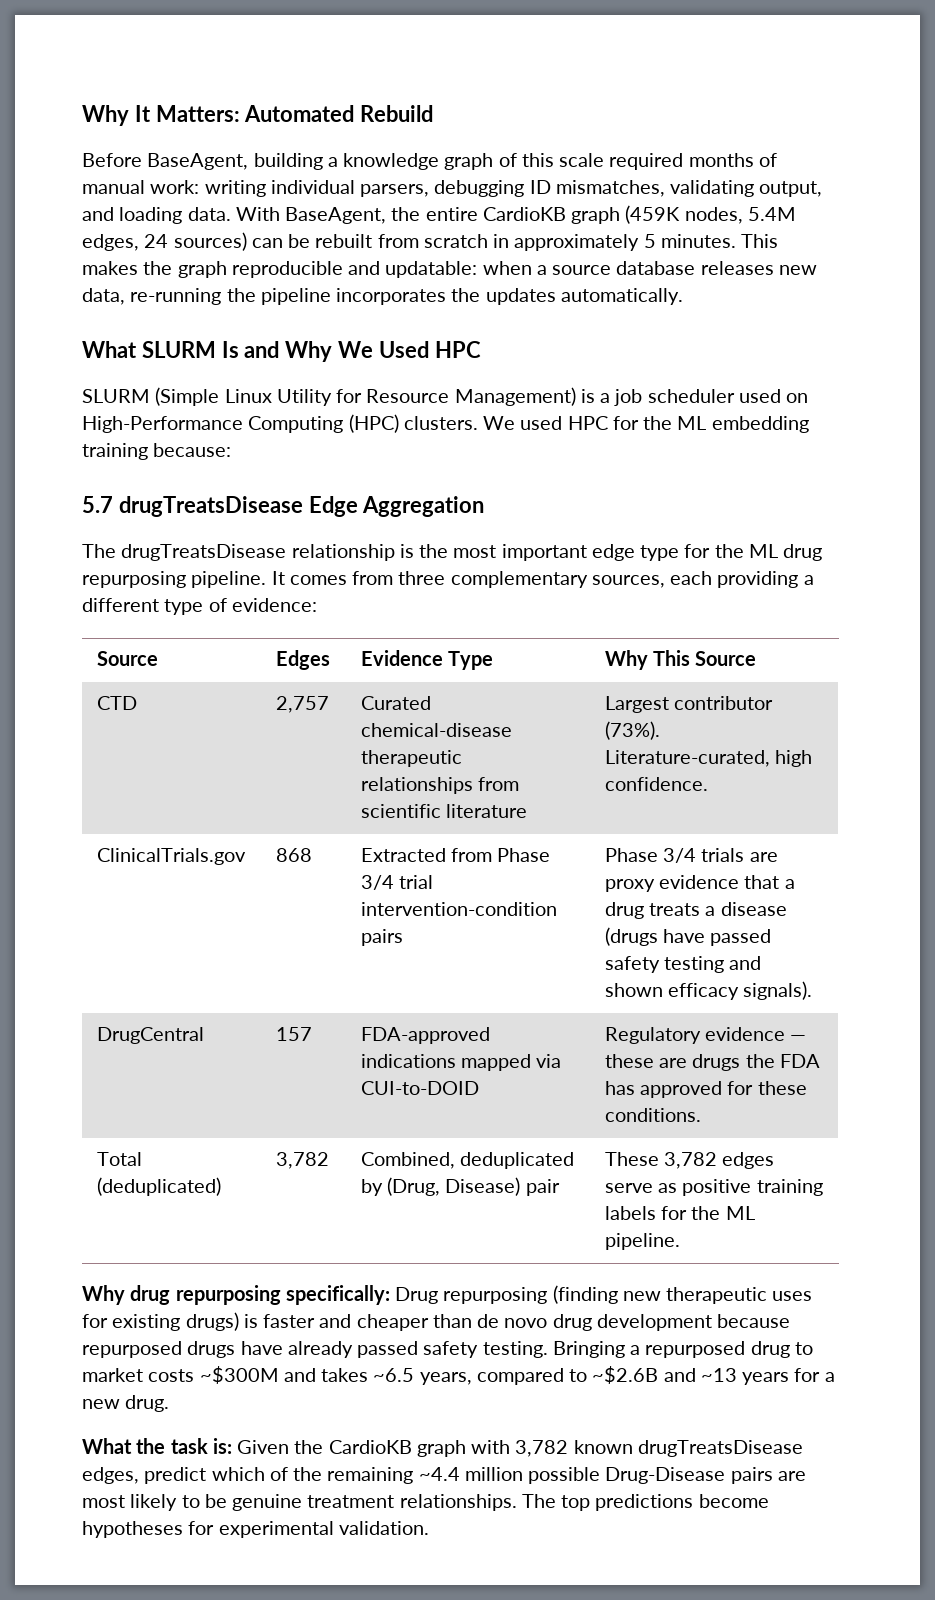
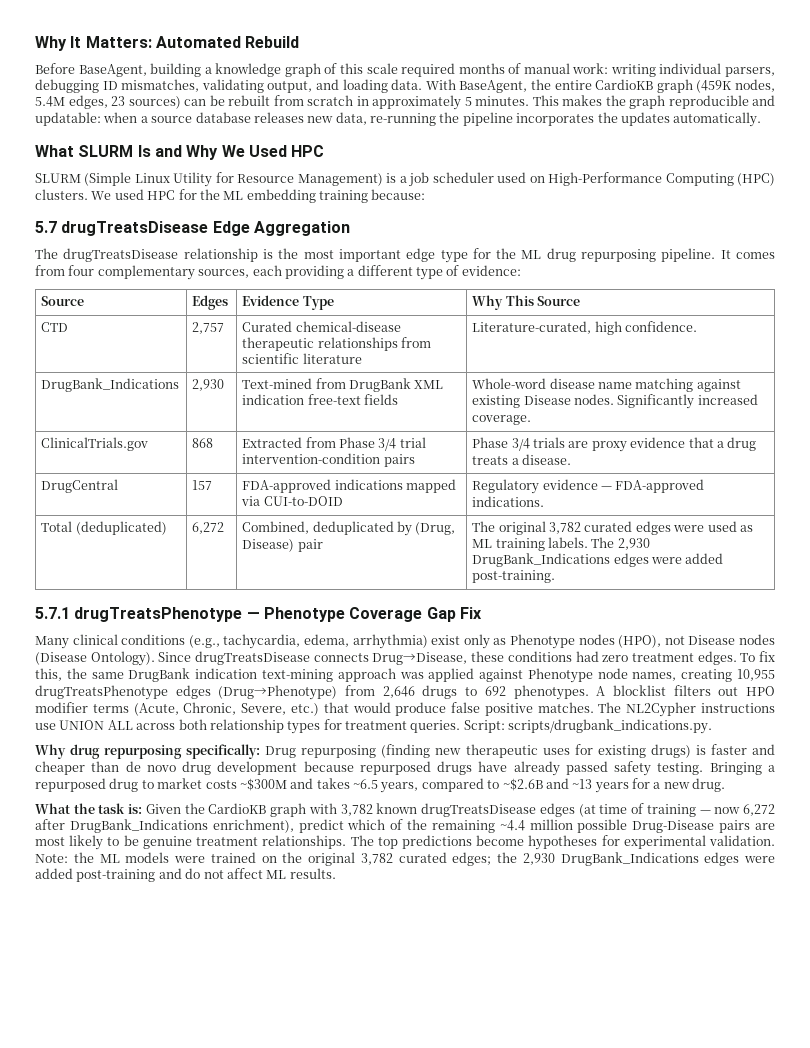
[144,234,169,248] 24 -> [111,96,125,106] 23
[398,571,446,585] three -> [68,265,95,276] four
[604,696,774,713] [604,721,660,740] Largest contributor (73%). -> (362, 358) none
(708, 784) none -> [41,378,180,392] [192,379,225,391] [242,378,444,392] [242,394,399,405] [472,378,741,392] [472,394,758,409] [472,415,532,425] // DrugBank_Indications | 2,930 | Text-mined from DrugBank XML indication free-text fields | Whole-word disease name matching against existing Disease nodes. Significantly increased coverage.
[720,902,787,916] [604,927,772,946] [604,956,762,973] [604,981,813,1000] disease (drugs have passed safety testing and shown efficacy signals). -> [522,454,572,465] disease.
[604,1054,820,1071] [604,1081,807,1098] [604,1108,701,1122] these are drugs the FDA has approved for these conditions. -> [615,479,705,493] [472,496,545,507] FDA-approved indications.
[275,1152,329,1169] 3,782 -> [192,522,225,534] 6,272
[604,1152,775,1169] [604,1179,823,1196] [604,1206,755,1220] [604,1233,680,1250] These 3,782 edges serve as positive training labels for the ML pipeline. -> [472,521,753,535] [472,537,650,551] [472,553,724,567] [472,570,556,583] [35,607,482,622] [35,634,776,649] [35,651,776,666] [35,668,776,683] [35,685,776,700] [35,702,776,717] [35,719,713,734] The original 3,782 curated edges were used as ML training labels. The 2,930 DrugBank_Indications edges were added post-training. // 5.7.1 drugTreatsPhenotype — Phenotype Coverage Gap Fix // Many clinical conditions (e.g., tachycardia, edema, arrhythmia) exist only as Phenotype nodes (HPO), not Disease nodes (Disease Ontology). Since drugTreatsDisease connects Drug→Disease, these conditions had zero treatment edges. To fix this, the same DrugBank indication text-mining approach was applied against Phenotype node names, creating 10,955 drugTreatsPhenotype edges (Drug→Phenotype) from 2,646 drugs to 692 phenotypes. A blocklist filters out HPO modifier terms (Acute, Chronic, Severe, etc.) that would produce false positive matches. The NL2Cypher instructions use UNION ALL across both relationship types for treatment queries. Script: scripts/drugbank_indications.py.
[82,1467,139,1484] edges, -> [539,803,775,817] [35,819,294,833] edges (at time of training — now 6,272 after DrugBank_Indications enrichment),
(429, 1528) none -> [35,852,775,866] [35,868,336,882] Note: the ML models were trained on the original 3,782 curated edges; the 2,930 DrugBank_Indications edges were added post-training and do not affect ML results.

